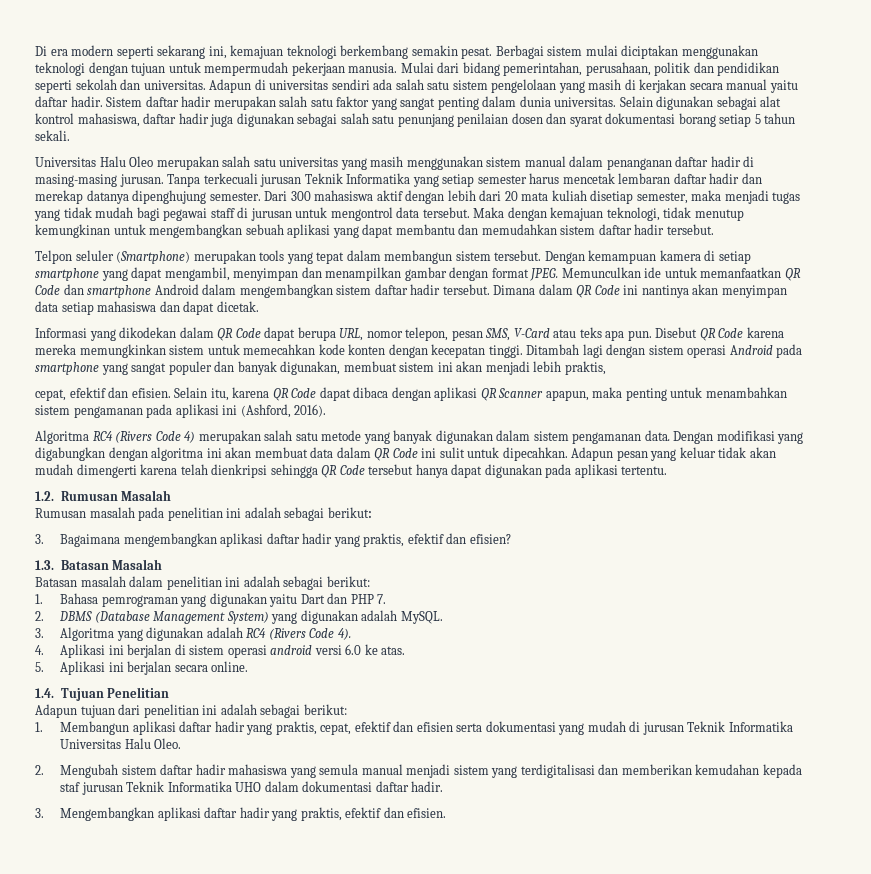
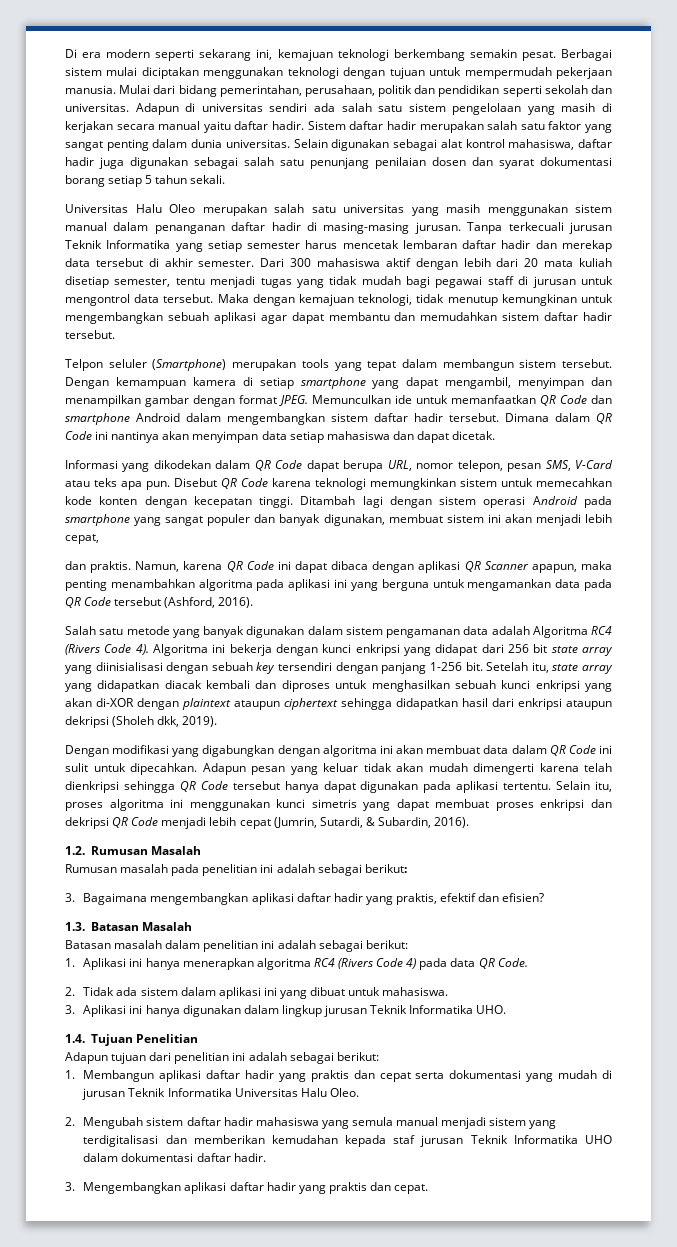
[86,190,207,204] datanya dipenghujung -> [65,258,193,267] data tersebut di akhir
[691,190,722,201] maka -> [175,278,205,285] tentu
[332,226,359,238] yang -> [260,315,287,324] agar
[35,344,76,355] mereka -> [315,478,366,490] teknologi
[564,361,606,375] [35,387,229,401] praktis, // cepat, efektif dan efisien. Selain itu, -> [65,534,99,544] [65,561,180,573] cepat, // dan praktis. Namun,
(317, 393) none -> [277,561,291,570] ini
[670,387,787,398] [35,404,327,418] [35,430,293,444] untuk menambahkan sistem pengamanan pada aplikasi ini (Ashford, 2016). // Algoritma RC4 (Rivers Code 4) merupakan salah -> [110,579,612,591] [65,597,254,608] [65,626,96,635] menambahkan algoritma pada aplikasi ini yang berguna untuk mengamankan data pada QR Code tersebut (Ashford, 2016). // Salah
[644,430,670,441] data. -> [463,626,612,638] [65,644,613,656] [65,662,614,674] [65,680,612,692] [65,698,612,710] [65,716,218,728] data adalah Algoritma RC4 (Rivers Code 4). Algoritma ini bekerja dengan kunci enkripsi yang didapat dari 256 bit state array yang diinisialisasi dengan sebuah key tersendiri dengan panjang 1-256 bit. Setelah itu, state array yang didapatkan diacak kembali dan diproses untuk menghasilkan sebuah kunci enkripsi yang akan di-XOR dengan plaintext ataupun ciphertext sehingga didapatkan hasil dari enkripsi ataupun dekripsi (Sholeh dkk, 2019). //
(668, 470) none -> [556,781,613,792] [65,799,612,811] [65,817,470,829] Selain itu, proses algoritma ini menggunakan kunci simetris yang dapat membuat proses enkripsi dan dekripsi QR Code menjadi lebih cepat (Jumrin, Sutardi, & Subardin, 2016).
[60,593,387,607] [35,610,443,624] [35,627,351,641] [35,644,406,658] [35,661,249,675] Bahasa pemrograman yang digunakan yaitu Dart dan PHP 7. // 2. DBMS (Database Management System) yang digunakan adalah MySQL. // 3. Algoritma yang digunakan adalah RC4 (Rivers Code 4). // 4. Aplikasi ini berjalan di sistem operasi android versi 6.0 ke atas. // 5. Aplikasi ini berjalan secara online. -> [83,958,528,970] [65,987,449,999] [65,1005,507,1017] Aplikasi ini hanya menerapkan algoritma RC4 (Rivers Code 4) pada data QR Code. // 2. Tidak ada sistem dalam aplikasi ini yang dibuat untuk mahasiswa. // 3. Aplikasi ini hanya digunakan dalam lingkup jurusan Teknik Informatika UHO.
[275,721,453,735] praktis, cepat, efektif dan efisien -> [310,1070,411,1082] praktis dan cepat
[300,807,447,821] praktis, efektif dan efisien. -> [328,1182,429,1194] praktis dan cepat.

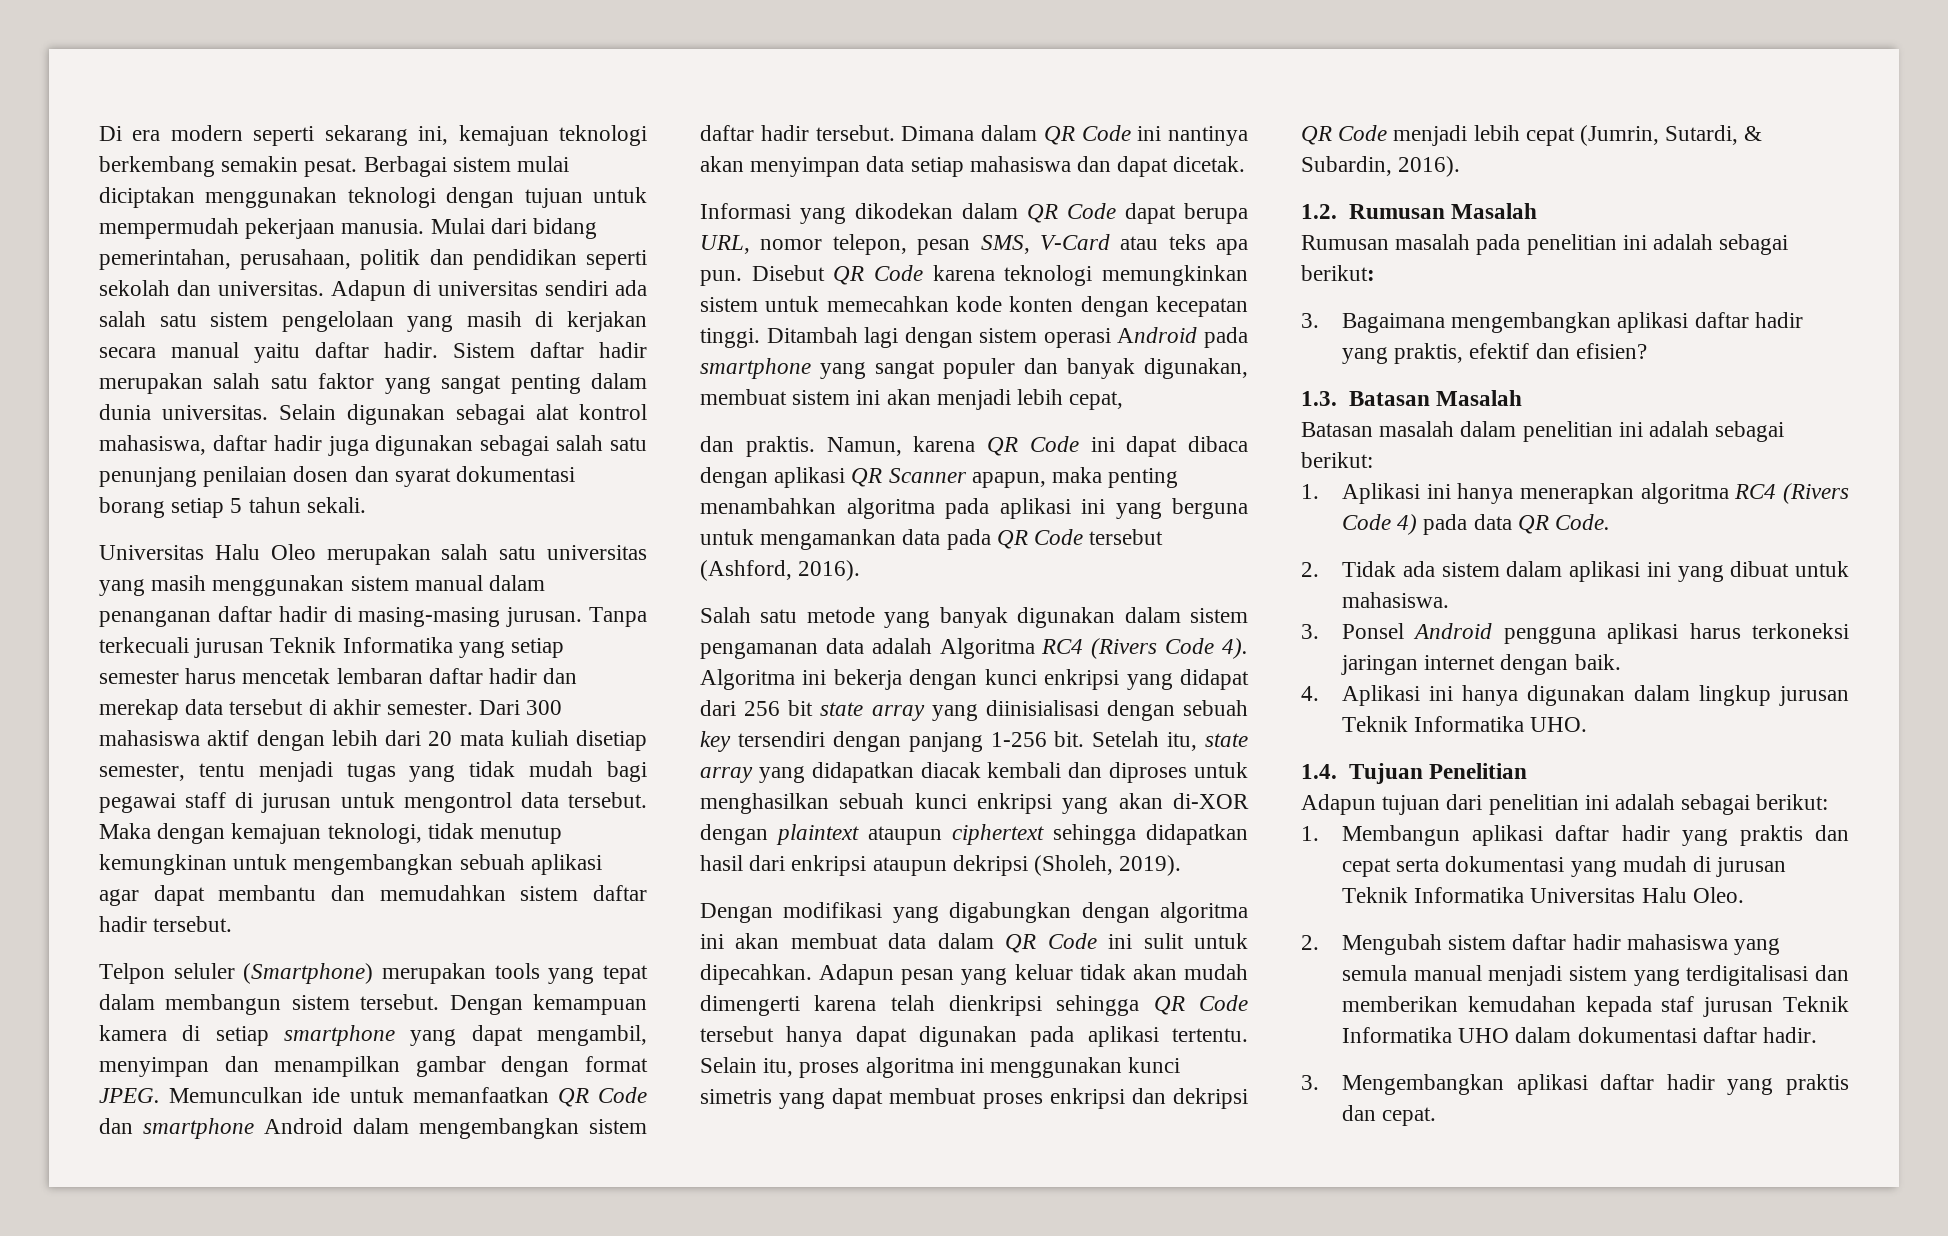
[112,716,180,727] (Sholeh dkk, -> [1034,855,1114,876] (Sholeh,
(75, 1009) none -> [1342,623,1849,644] [1341,654,1621,675] [1301,686,1319,701] Ponsel Android pengguna aplikasi harus terkoneksi jaringan internet dengan baik. // 4.

